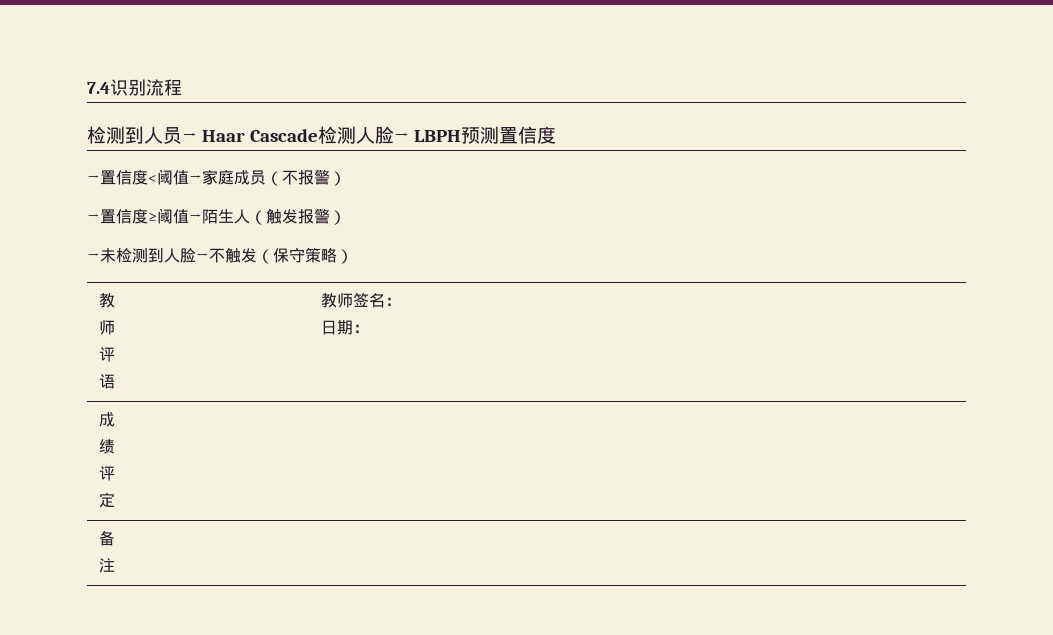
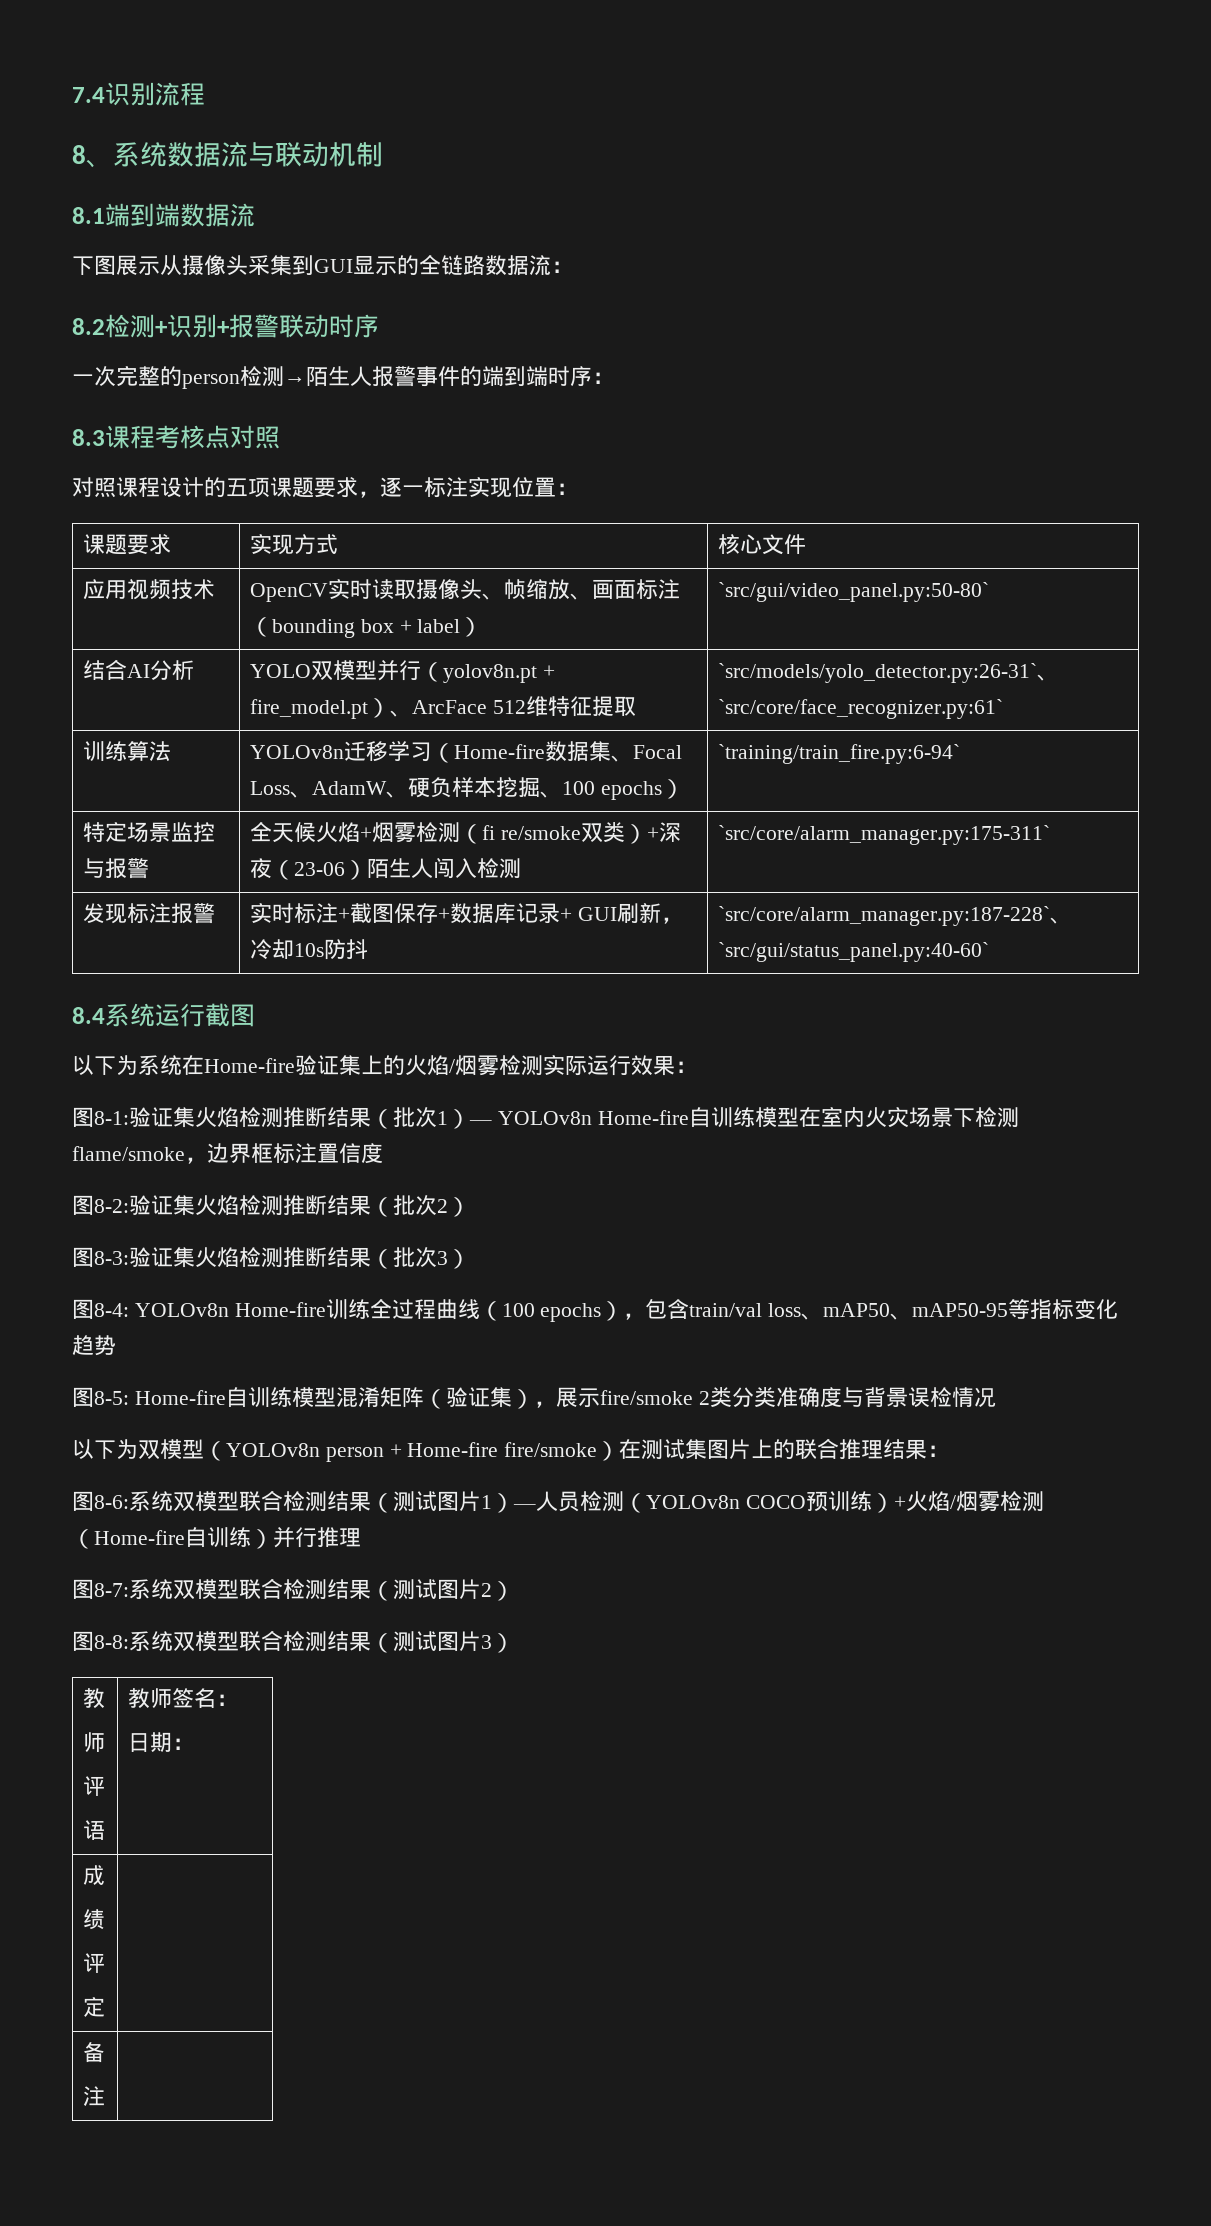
[87,126,556,144] [87,169,346,186] [87,208,346,225] [87,247,337,264] 检测到人员→ Haar Cascade检测人脸→ LBPH预测置信度 // →置信度<阈值→家庭成员（不报警） // →置信度≥阈值→陌生人（触发报警） // →未检测到人脸→不触发（保守策略 -> [72,142,383,168] [72,203,255,227] [72,255,573,276] [72,314,379,338] [72,365,614,389] [72,425,280,449] [72,477,578,498] [83,534,172,555] [250,534,339,555] [718,534,807,555] [83,579,216,600] [250,579,681,602] [250,617,483,638] [718,582,990,602] [83,659,195,680] [250,660,555,683] [250,696,636,719] [718,663,1060,683] [718,699,1004,719] [83,741,172,762] [250,741,683,763] [250,777,684,800] [718,744,961,764] [83,822,216,842] [83,858,150,879] [250,822,681,844] [250,857,522,880] [718,825,1051,845] [83,903,216,924] [250,903,683,924] [250,939,369,960] [718,906,1073,926] [718,942,990,962] [72,1003,255,1027] [72,1055,697,1076] [72,1107,1019,1129] [72,1143,383,1164] [72,1195,470,1217] [72,1247,470,1269] [72,1299,1119,1322] [72,1335,116,1356] [72,1387,996,1409] [72,1438,950,1462] [72,1490,1044,1513] [72,1527,361,1549] [72,1578,514,1601] [72,1630,492,1653] 8、系统数据流与联动机制 // 8.1端到端数据流 // 下图展示从摄像头采集到GUI显示的全链路数据流： // 8.2检测+识别+报警联动时序 // 一次完整的person检测→陌生人报警事件的端到端时序： // 8.3课程考核点对照 // 对照课程设计的五项课题要求，逐一标注实现位置： // 课题要求 | 实现方式 | 核心文件 // 应用视频技术 | OpenCV实时读取摄像头、帧缩放、画面标注（bounding box + label） | `src/gui/video_panel.py:50-80` // 结合AI分析 | YOLO双模型并行（yolov8n.pt + fire_model.pt）、ArcFace 512维特征提取 | `src/models/yolo_detector.py:26-31`、`src/core/face_recognizer.py:61` // 训练算法 | YOLOv8n迁移学习（Home-fire数据集、Focal Loss、AdamW、硬负样本挖掘、100 epochs） | `training/train_fire.py:6-94` // 特定场景监控与报警 | 全天候火焰+烟雾检测（fi re/smoke双类）+深夜（23-06）陌生人闯入检测 | `src/core/alarm_manager.py:175-311` // 发现标注报警 | 实时标注+截图保存+数据库记录+ GUI刷新，冷却10s防抖 | `src/core/alarm_manager.py:187-228`、`src/gui/status_panel.py:40-60` // 8.4系统运行截图 // 以下为系统在Home-fire验证集上的火焰/烟雾检测实际运行效果： // 图8-1:验证集火焰检测推断结果（批次1）— YOLOv8n Home-fire自训练模型在室内火灾场景下检测flame/smoke，边界框标注置信度 // 图8-2:验证集火焰检测推断结果（批次2） // 图8-3:验证集火焰检测推断结果（批次3） // 图8-4: YOLOv8n Home-fire训练全过程曲线（100 epochs），包含train/val loss、mAP50、mAP50-95等指标变化趋势 // 图8-5: Home-fire自训练模型混淆矩阵（验证集），展示fire/smoke 2类分类准确度与背景误检情况 // 以下为双模型（YOLOv8n person + Home-fire fire/smoke）在测试集图片上的联合推理结果： // 图8-6:系统双模型联合检测结果（测试图片1）—人员检测（YOLOv8n COCO预训练）+火焰/烟雾检测（Home-fire自训练）并行推理 // 图8-7:系统双模型联合检测结果（测试图片2） // 图8-8:系统双模型联合检测结果（测试图片3

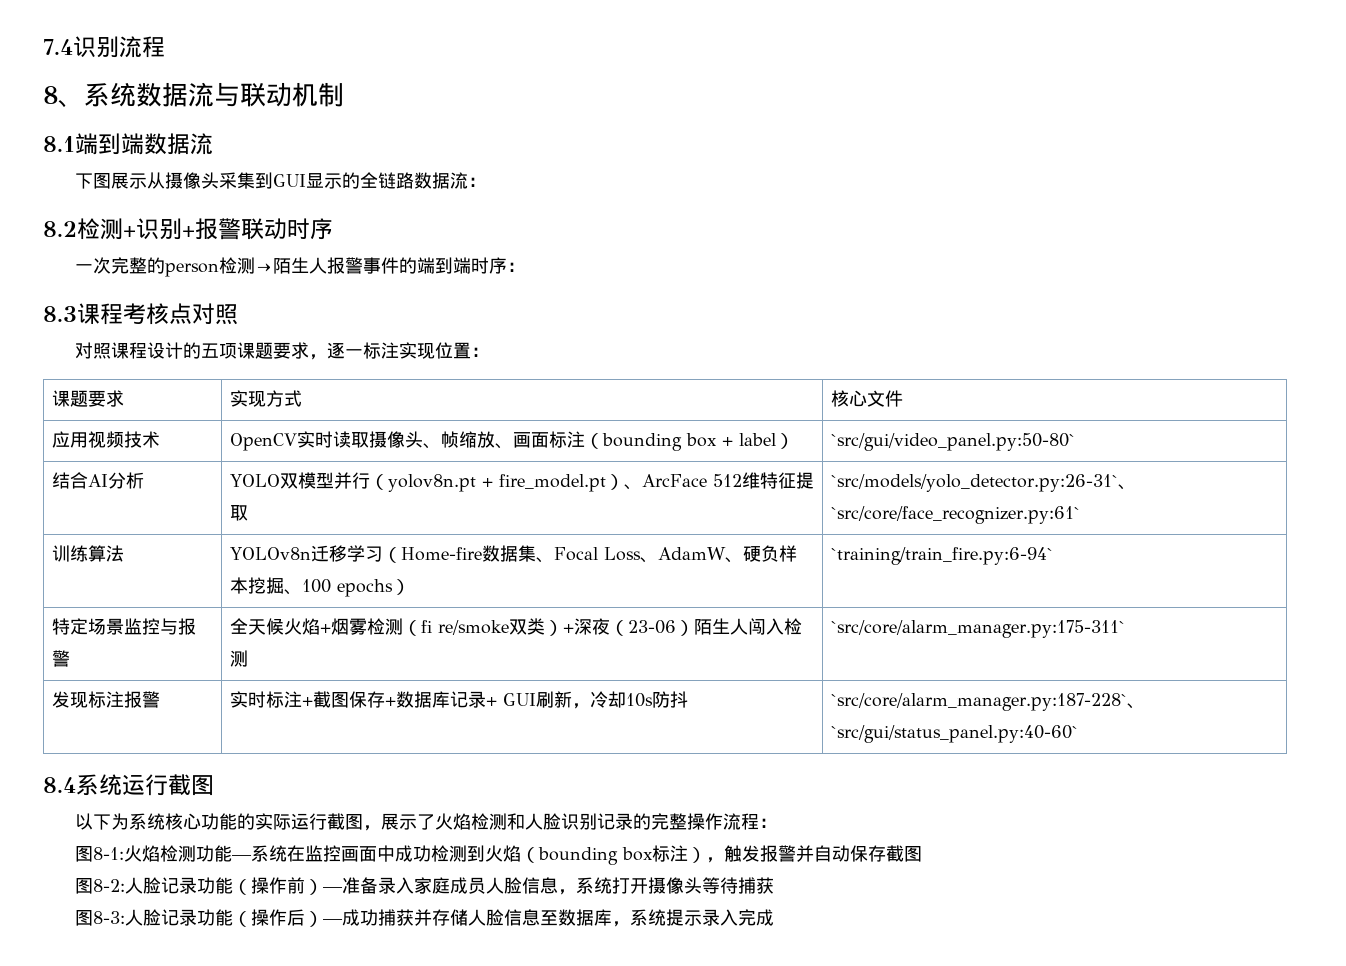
[182,1055,675,1076] 在Home-fire验证集上的火焰/烟雾检测实际运行效果 -> [165,813,760,831] 核心功能的实际运行截图，展示了火焰检测和人脸识别记录的完整操作流程
[129,1107,1019,1129] [72,1143,383,1164] [72,1195,470,1217] [72,1247,470,1269] [72,1299,1119,1322] [72,1335,116,1356] [72,1387,996,1409] [72,1438,950,1462] [72,1490,1044,1513] [72,1527,361,1549] [72,1578,514,1601] [72,1630,514,1653] [83,1688,106,1709] [83,1732,106,1752] [83,1776,106,1796] [83,1820,106,1840] [128,1688,239,1709] [128,1732,195,1753] [83,1865,106,1885] [83,1909,106,1930] [83,1953,106,1973] [83,1997,106,2017] [83,2042,106,2063] [83,2086,106,2106] 验证集火焰检测推断结果（批次1）— YOLOv8n Home-fire自训练模型在室内火灾场景下检测flame/smoke，边界框标注置信度 // 图8-2:验证集火焰检测推断结果（批次2） // 图8-3:验证集火焰检测推断结果（批次3） // 图8-4: YOLOv8n Home-fire训练全过程曲线（100 epochs），包含train/val loss、mAP50、mAP50-95等指标变化趋势 // 图8-5: Home-fire自训练模型混淆矩阵（验证集），展示fire/smoke 2类分类准确度与背景误检情况 // 以下为双模型（YOLOv8n person + Home-fire fire/smoke）在测试集图片上的联合推理结果： // 图8-6:系统双模型联合检测结果（测试图片1）—人员检测（YOLOv8n COCO预训练）+火焰/烟雾检测（Home-fire自训练）并行推理 // 图8-7:系统双模型联合检测结果（测试图片2） // 图8-8:系统双模型联合检测结果（测试图片3） // 教 // 师 // 评 // 语 | 教师签名： // 日期： // 成 // 绩 // 评 // 定 | // 备 // 注 | -> [124,845,923,865] [75,877,775,895] [75,909,775,927] 火焰检测功能—系统在监控画面中成功检测到火焰（bounding box标注），触发报警并自动保存截图 // 图8-2:人脸记录功能（操作前）—准备录入家庭成员人脸信息，系统打开摄像头等待捕获 // 图8-3:人脸记录功能（操作后）—成功捕获并存储人脸信息至数据库，系统提示录入完成

